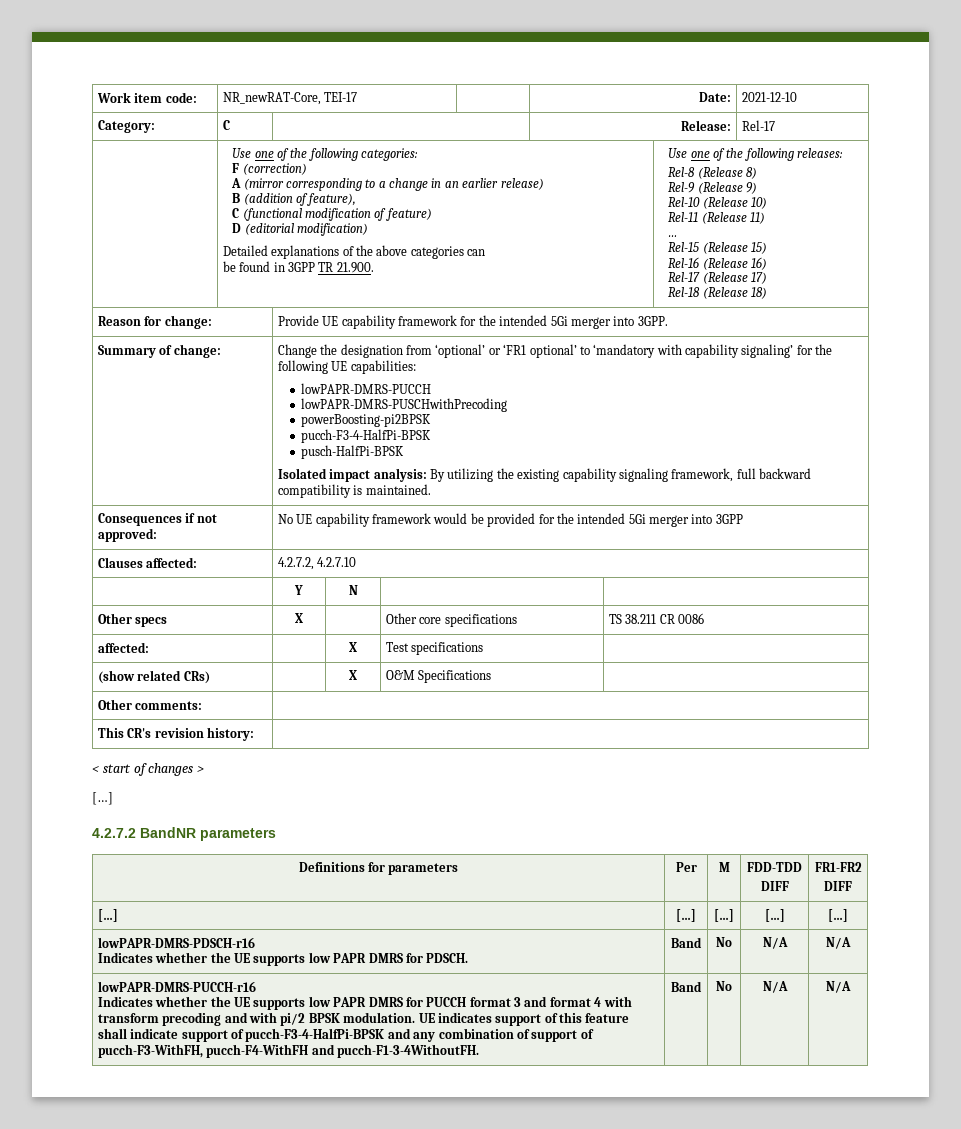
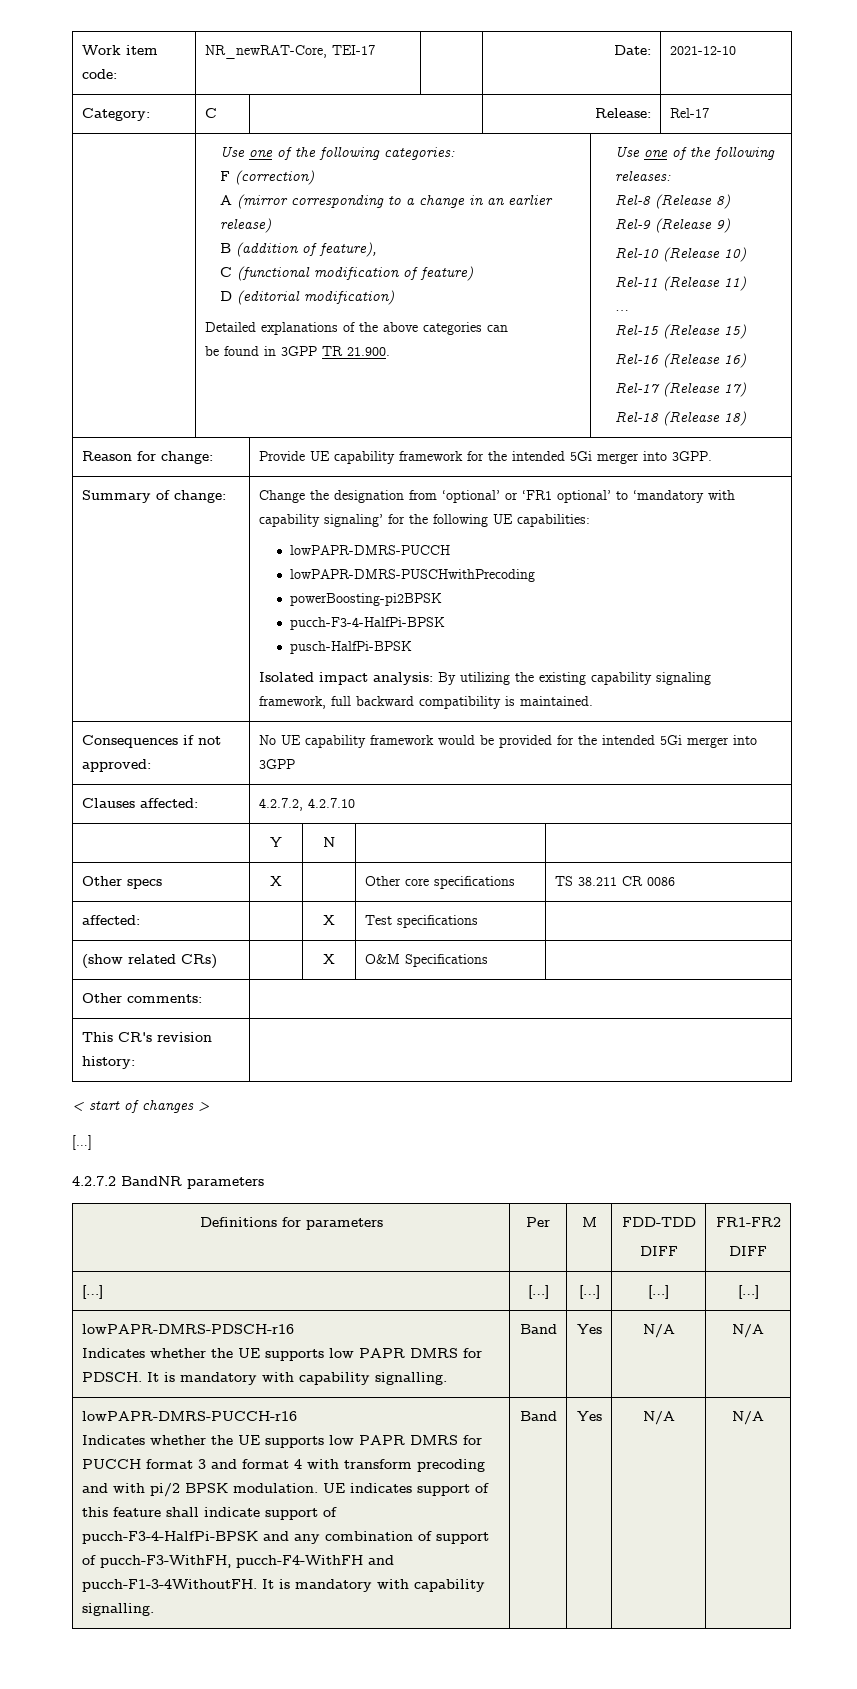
[671,937,702,948] [716,937,732,947] | Band | No -> [146,1372,447,1385] [519,1324,557,1334] [576,1324,602,1334] It is mandatory with capability signalling. | Band | Yes
[671,981,702,992] [716,981,732,991] | Band | No -> [261,1579,485,1592] [81,1603,154,1616] [519,1411,557,1421] [576,1411,602,1421] It is mandatory with capability signalling. | Band | Yes

